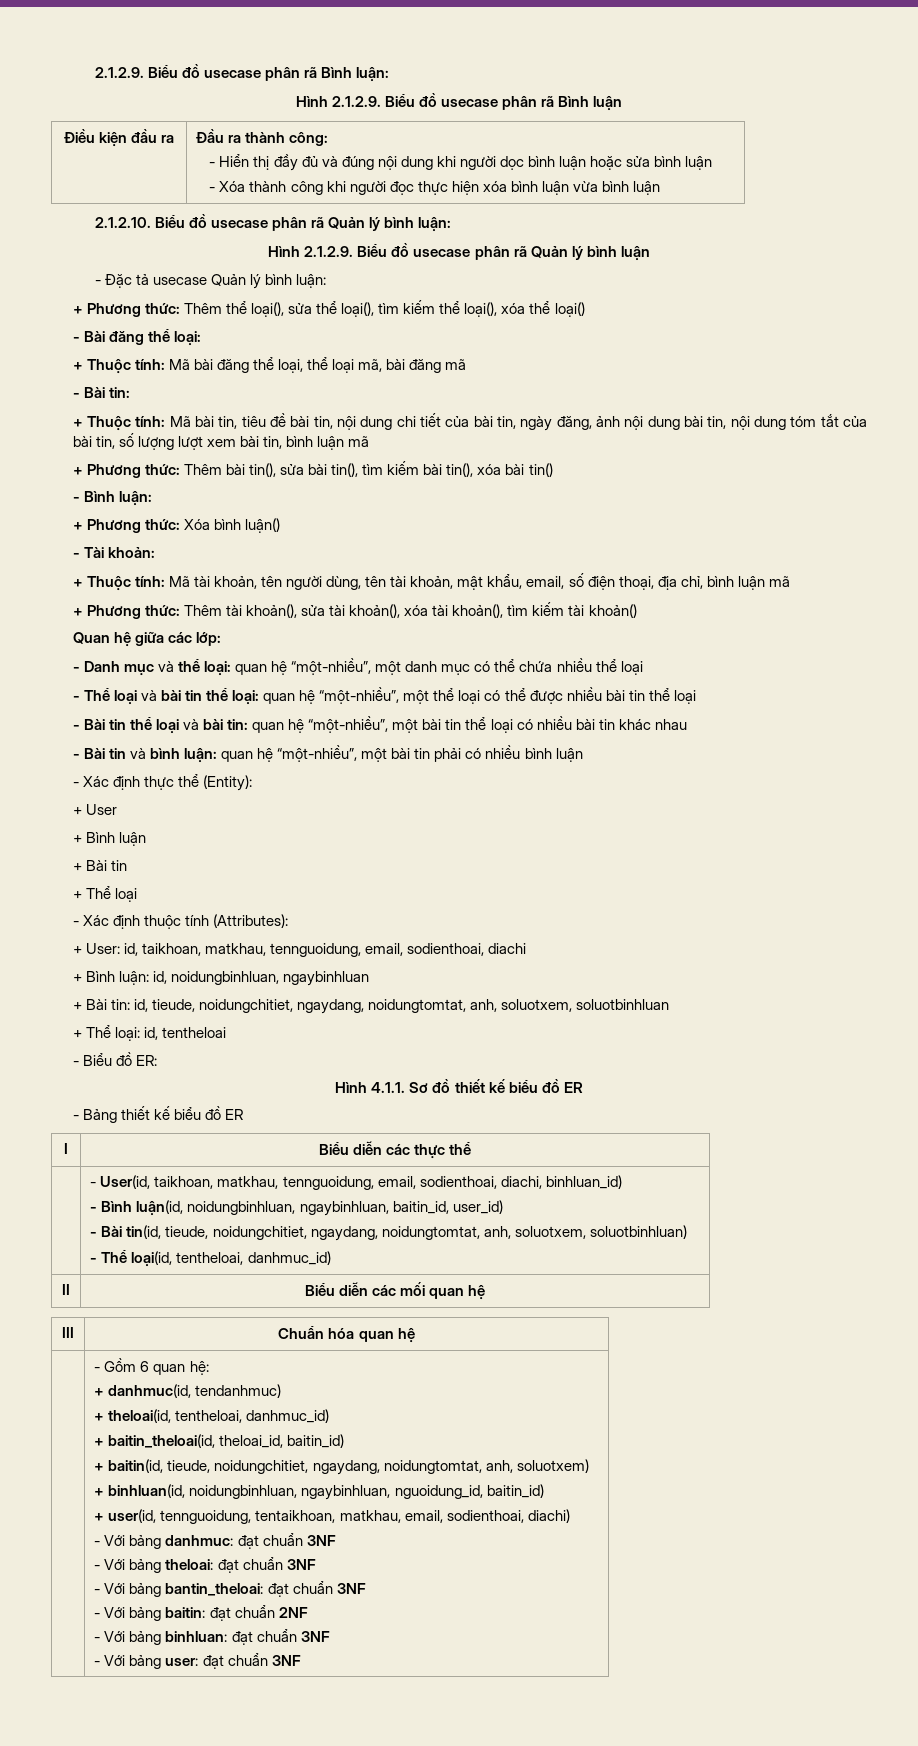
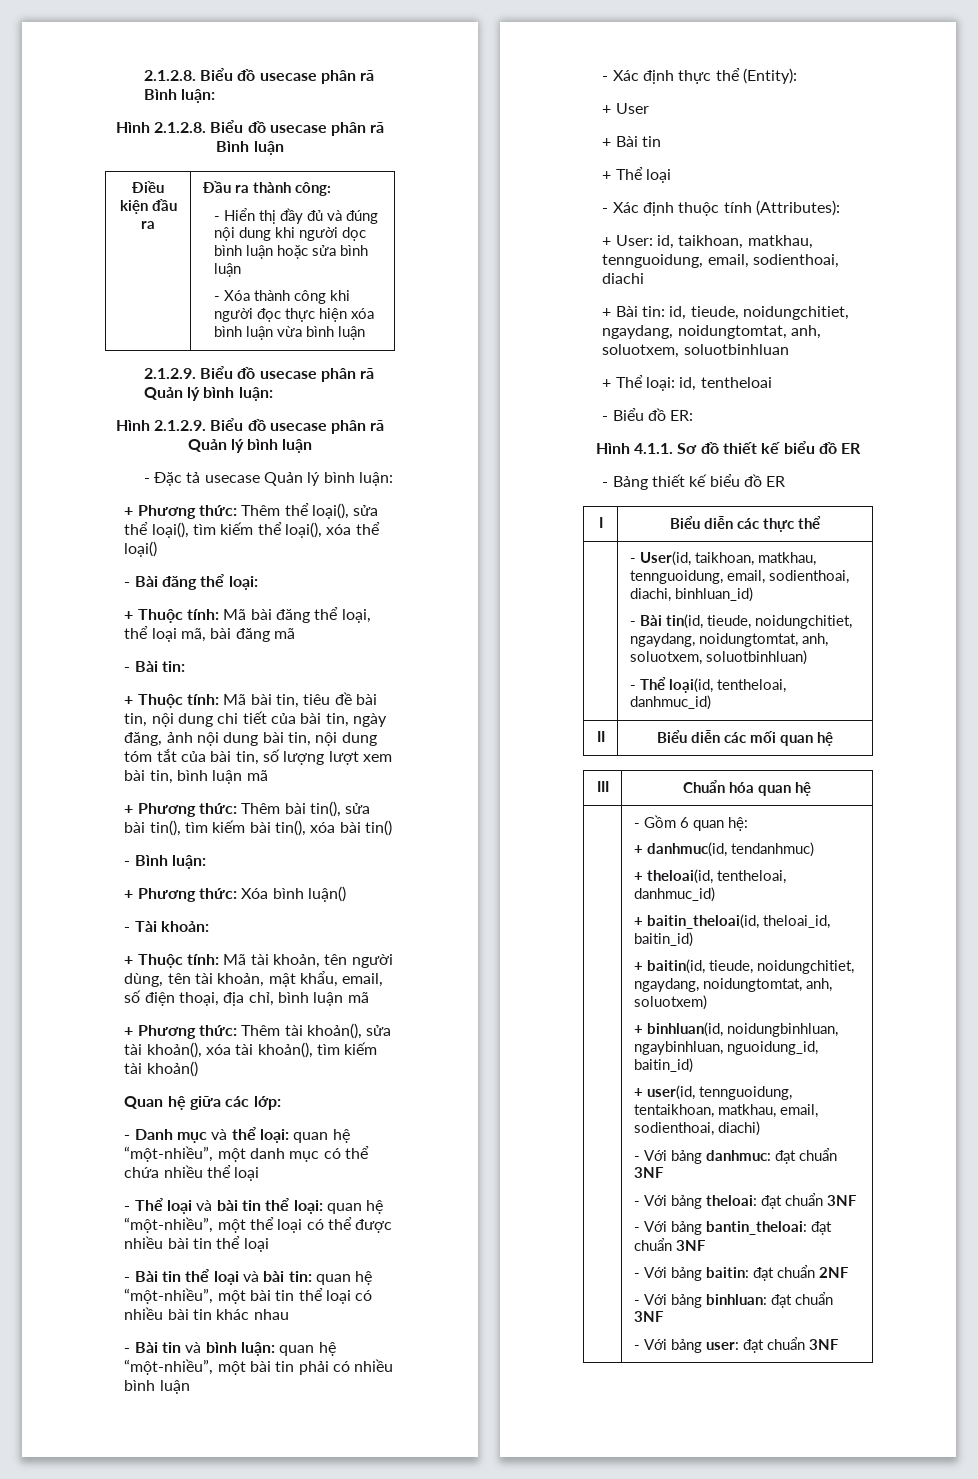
[94,67,144,78] 2.1.2.9. -> [143,70,196,81] 2.1.2.8.
[331,96,381,107] 2.1.2.9. -> [153,122,206,133] 2.1.2.8.
[94,217,151,228] 2.1.2.10. -> [143,368,196,379] 2.1.2.9.
[72,832,146,846] // + Bình luận -> (649, 108) none
[72,971,370,986] // + Bình luận: id, noidungbinhluan, ngaybinhluan -> (645, 278) none
[90,1200,503,1216] // - Bình luận(id, noidungbinhluan, ngaybinhluan, baitin_id, user_id) -> (753, 594) none

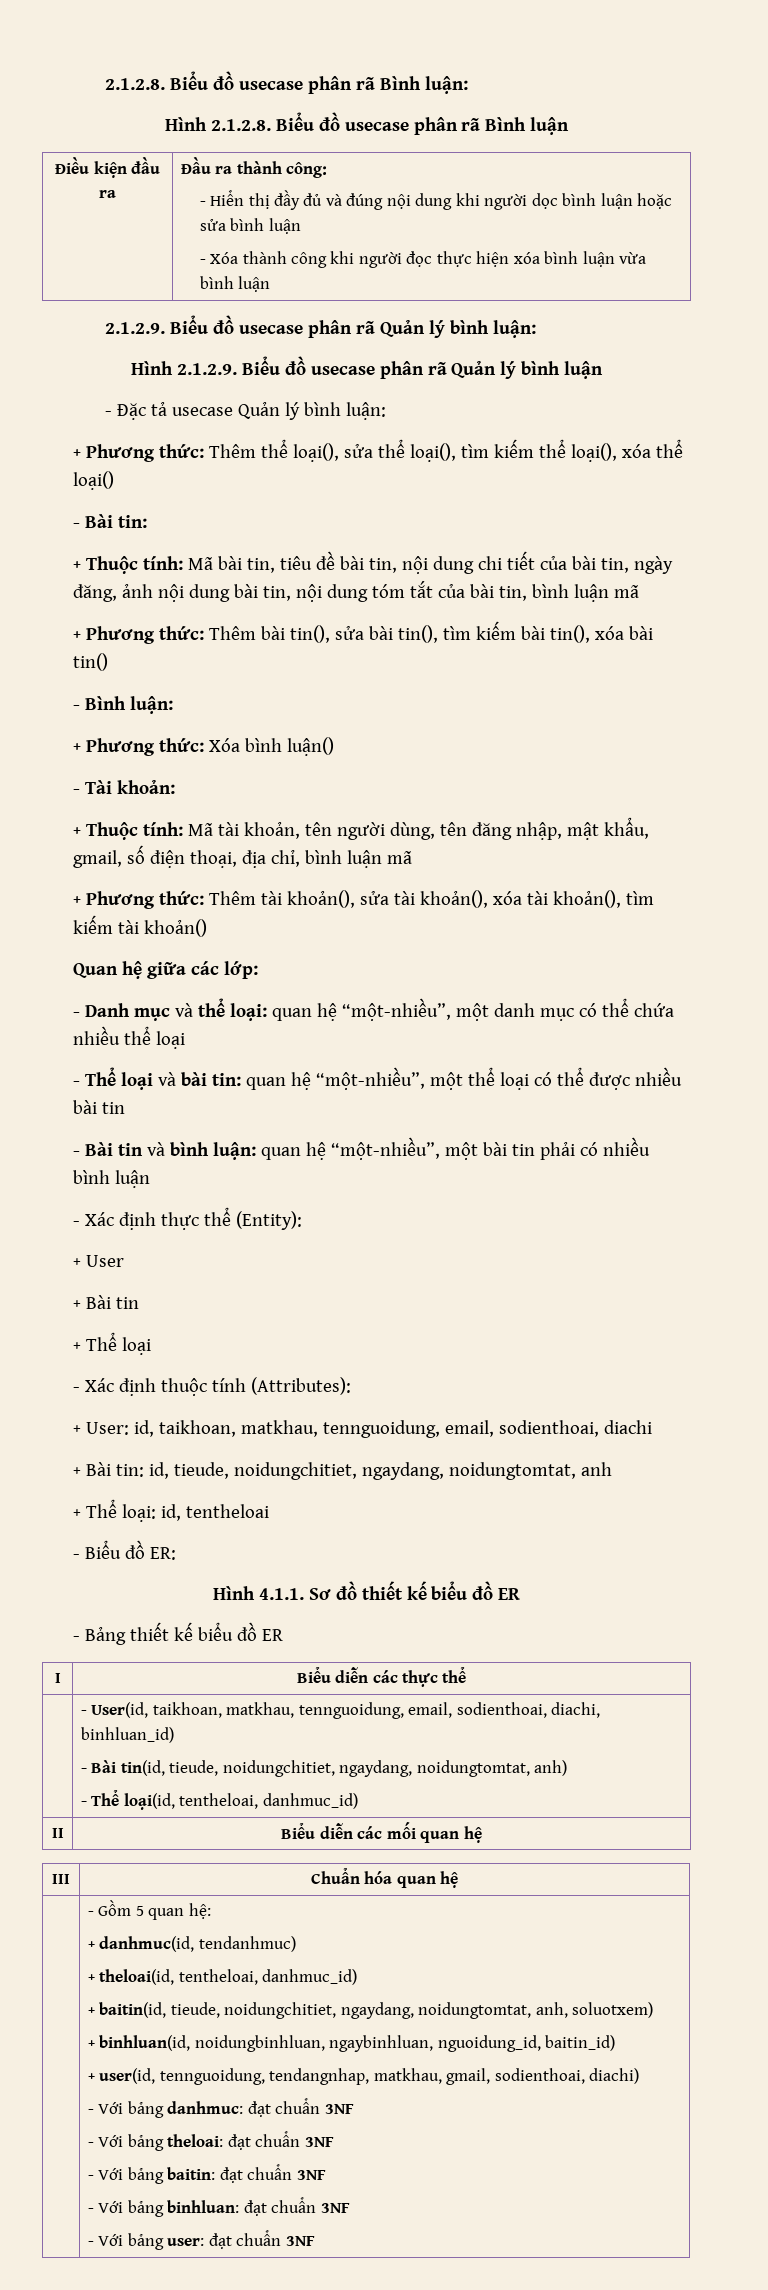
[124,574,258,590] [124,607,371,623] [124,626,295,642] // - Bài đăng thể loại: // + Thuộc tính: Mã bài đăng thể loại, thể loại mã, bài đăng mã -> (115, 480) none
[262,749,392,765] [124,770,173,784] số lượng lượt xem bài tin, -> (528, 593) none
[194,973,265,987] tài khoản, -> [472,822,563,840] đăng nhập,
[342,973,384,987] email, -> [73,850,123,868] gmail,
[241,1198,323,1214] tin thể loại: -> [212,1073,242,1086] tin:
[216,1236,269,1252] [124,1269,373,1285] [124,1288,373,1304] [124,1307,289,1320] thể loại // - Bài tin thể loại và bài tin: quan hệ “một-nhiều”, một bài tin thể loại có nhiều bài tin khác nhau -> (126, 1108) none
[790,325,821,339] [602,344,789,358] anh, soluotxem, soluotbinhluan -> [581,1462,613,1476] anh
[801,633,828,647] [629,650,807,665] anh, soluotxem, soluotbinhluan) -> [534,1760,568,1776] anh)
[679,817,689,828] 6 -> [135,1906,144,1916] 5
[633,914,830,929] [633,932,693,947] // + baitin_theloai(id, theloai_id, baitin_id) -> (358, 1977) none
[633,1104,818,1118] tentaikhoan, matkhau, email, -> [269,2068,491,2085] tendangnhap, matkhau, gmail,
[705,1221,832,1235] [633,1238,706,1251] [633,1265,849,1281] bantin_theloai: đạt chuẩn 3NF // - Với bảng baitin: đạt chuẩn 2NF -> [167,2164,326,2183] baitin: đạt chuẩn 3NF

